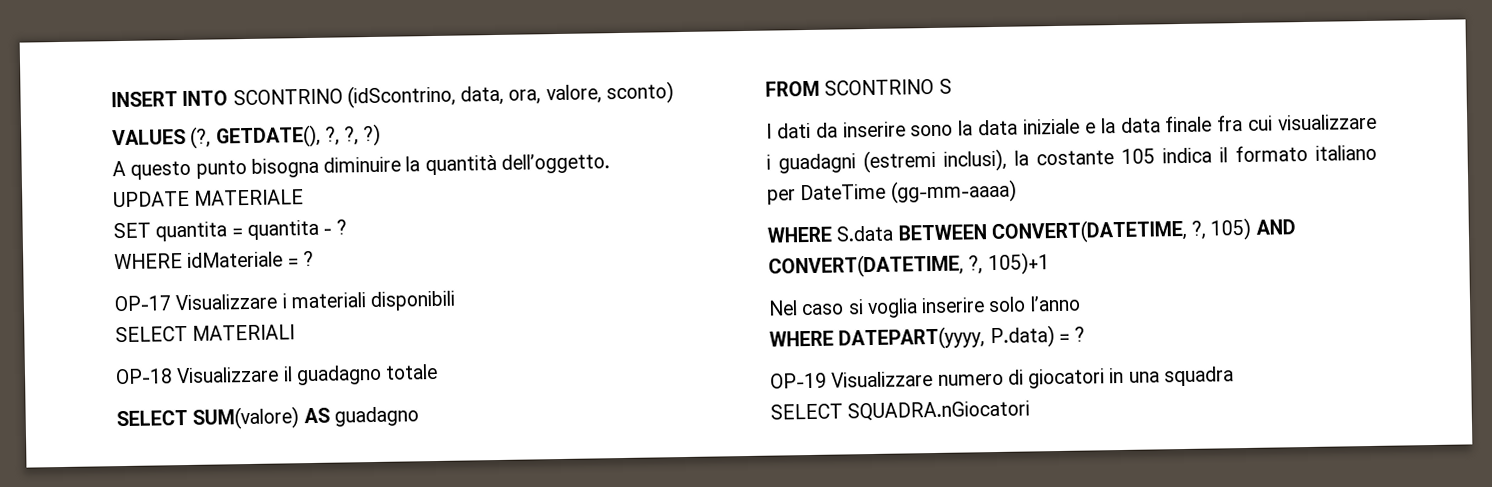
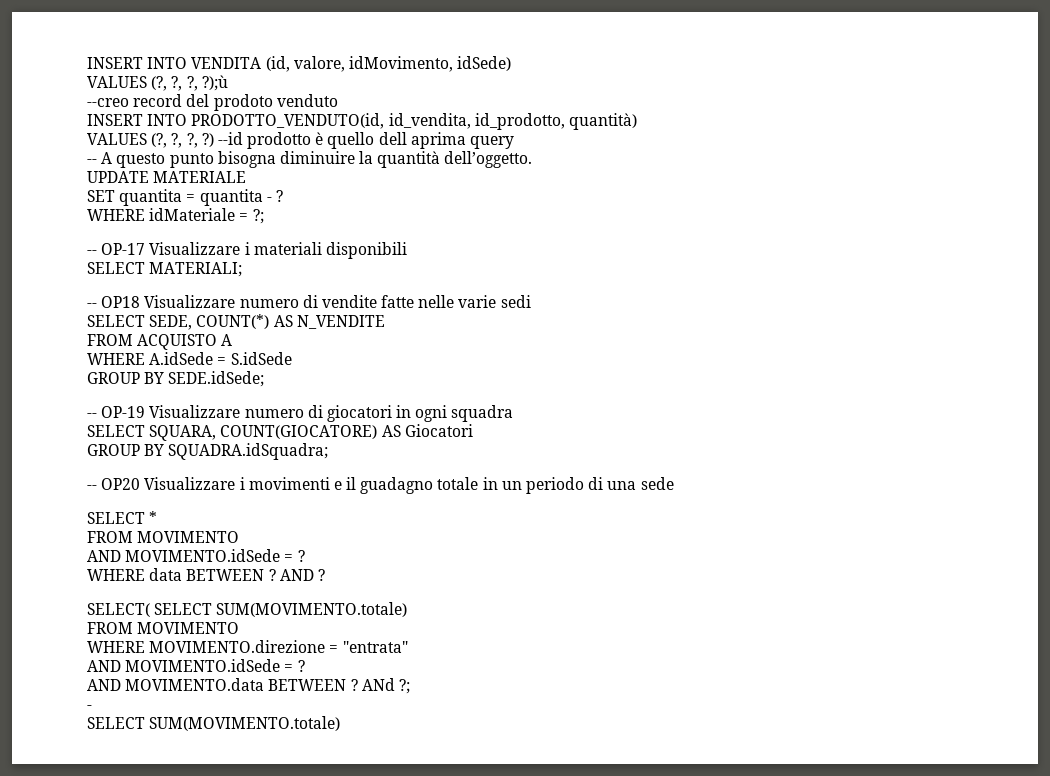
[111,81,674,109] [112,123,382,149] INSERT INTO SCONTRINO (idScontrino, data, ora, valore, sconto) // VALUES (?, GETDATE(), ?, ?, ?) // -> [87,56,512,72] [87,75,228,91] [87,94,338,111] [87,113,637,130] [87,132,515,149] [87,159,97,164] INSERT INTO VENDITA (id, valore, idMovimento, idSede) // VALUES (?, ?, ?, ?);ù // --creo record del prodoto venduto // INSERT INTO PRODOTTO_VENDUTO(id, id_vendita, id_prodotto, quantità) // VALUES (?, ?, ?, ?) --id prodotto è quello dell aprima query // --
[302,250,314,267] ? // -> [252,209,264,224] [87,250,97,255] ?; // --
[192,324,296,341] [115,363,439,386] [116,406,419,430] [765,78,952,97] [766,113,1377,139] [766,144,1377,174] [767,179,1017,205] [767,217,1296,245] [768,252,1050,279] [768,295,1081,319] [769,325,1086,351] MATERIALI // OP-18 Visualizzare il guadagno totale // SELECT SUM(valore) AS guadagno // FROM SCONTRINO S // I dati da inserire sono la data iniziale e la data finale fra cui visualizzare i guadagni (estremi inclusi), la costante 105 indica il formato italiano per DateTime (gg-mm-aaaa) // WHERE S.data BETWEEN CONVERT(DATETIME, ?, 105) AND CONVERT(DATETIME, ?, 105)+1 // Nel caso si voglia inserire solo l’anno // WHERE DATEPART(yyyy, P.data) = ? // -> [149,262,243,277] [87,295,531,308] [87,314,385,330] [87,334,233,350] [87,352,292,365] [87,371,265,387] [87,413,97,418] MATERIALI; // -- OP18 Visualizzare numero di vendite fatte nelle varie sedi // SELECT SEDE, COUNT(*) AS N_VENDITE // FROM ACQUISTO A // WHERE A.idSede = S.idSede // GROUP BY SEDE.idSede; // --
[1128,371,1160,383] una -> [415,405,448,422] ogni
[847,400,1031,422] SQUADRA.nGiocatori -> [149,424,473,441] [87,443,329,460] [87,477,674,494] [87,511,158,524] [87,531,240,543] [87,549,305,562] [87,568,325,581] [87,602,408,617] [87,622,240,634] [87,640,408,653] [87,659,305,672] [87,678,410,694] [87,705,92,710] [87,716,341,731] SQUARA, COUNT(GIOCATORE) AS Giocatori // GROUP BY SQUADRA.idSquadra; // -- OP20 Visualizzare i movimenti e il guadagno totale in un periodo di una sede // SELECT * // FROM MOVIMENTO // AND MOVIMENTO.idSede = ? // WHERE data BETWEEN ? AND ? // SELECT( SELECT SUM(MOVIMENTO.totale) // FROM MOVIMENTO // WHERE MOVIMENTO.direzione = "entrata" // AND MOVIMENTO.idSede = ? // AND MOVIMENTO.data BETWEEN ? ANd ?; // - // SELECT SUM(MOVIMENTO.totale)

